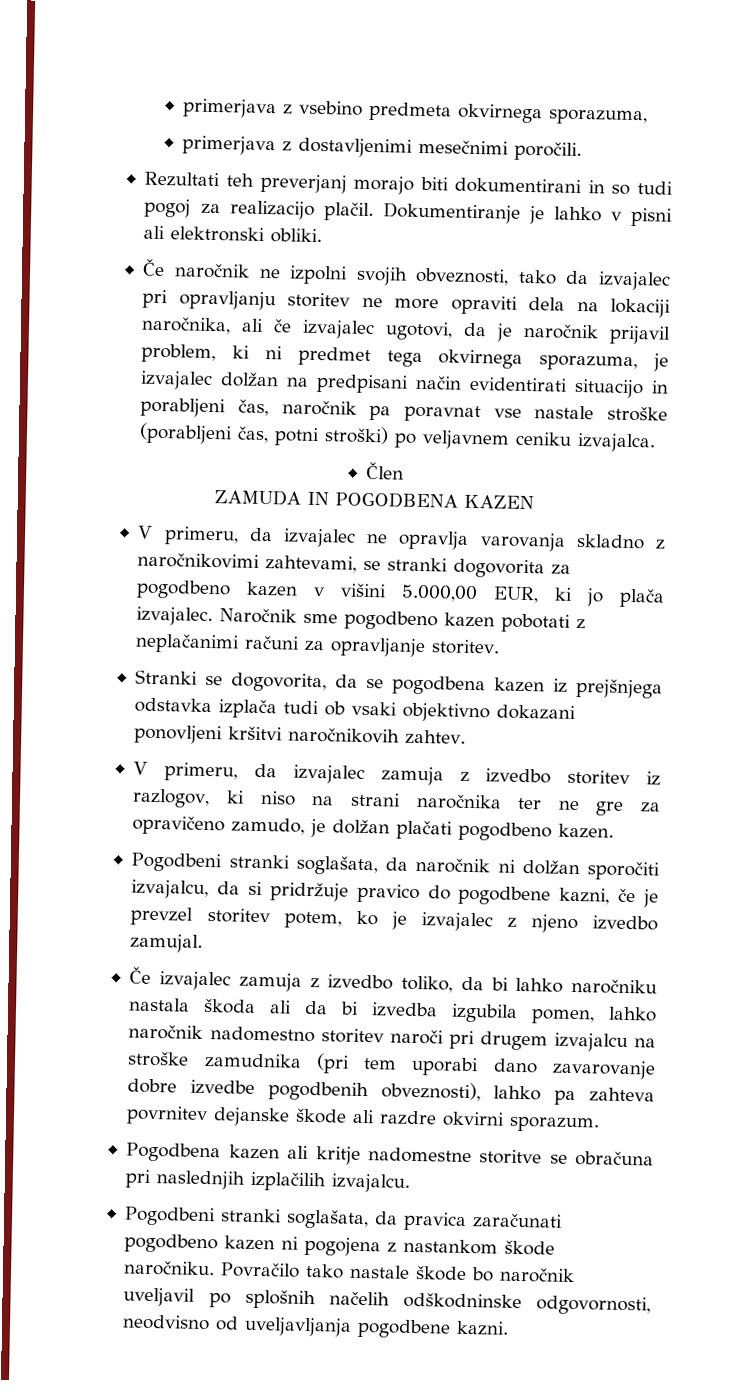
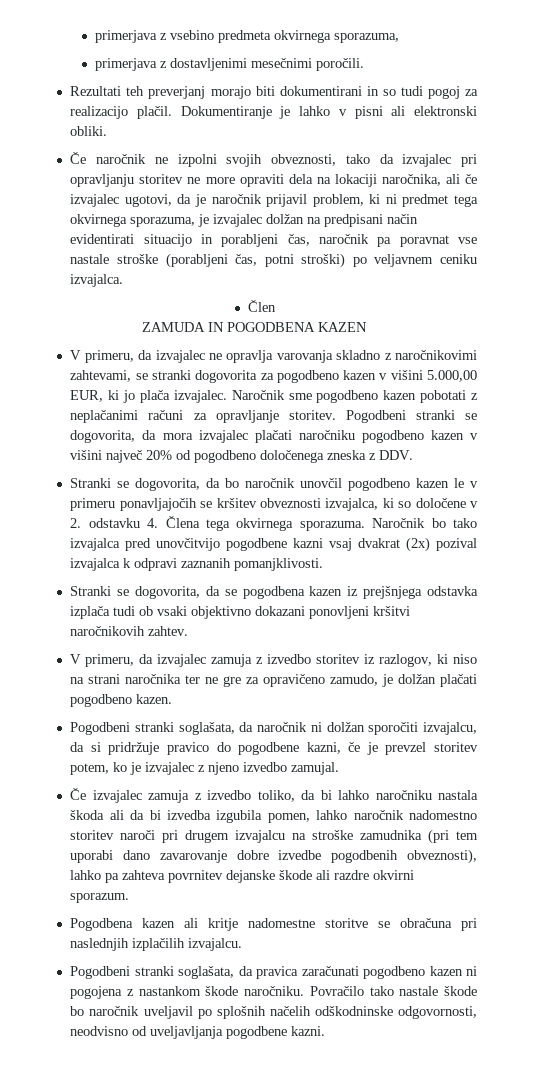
(501, 647) none -> [345,410,477,423] [70,430,478,443] [70,450,414,463] [70,478,478,491] [70,498,479,511] [70,516,478,531] [70,537,477,552] [70,558,324,571] Pogodbeni stranki se dogovorita, da mora izvajalec plačati naročniku pogodbeno kazen v višini največ 20% od pogodbeno določenega zneska z DDV. // Stranki se dogovorita, da bo naročnik unovčil pogodbeno kazen le v primeru ponavljajočih se kršitev obveznosti izvajalca, ki so določene v 2. odstavku 4. Člena tega okvirnega sporazuma. Naročnik bo tako izvajalca pred unovčitvijo pogodbene kazni vsaj dvakrat (2x) pozival izvajalca k odpravi zaznanih pomanjklivosti.

